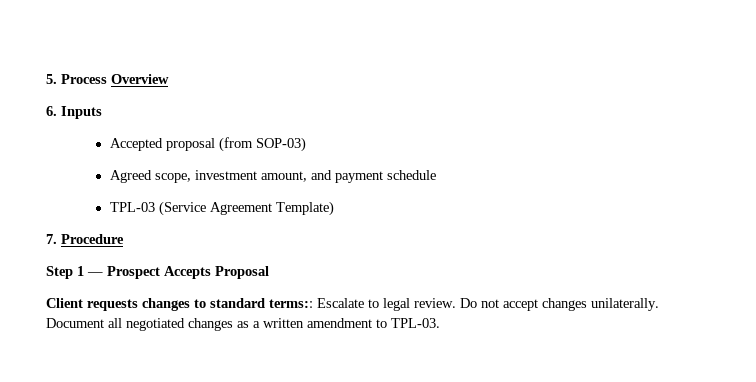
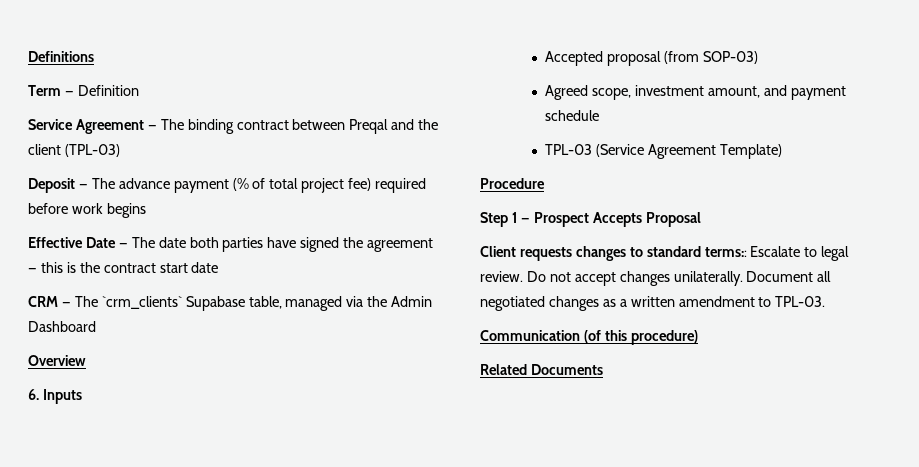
[46,74,107,84] 5. Process -> [28,51,94,62] [28,85,139,96] [28,119,439,134] [28,144,120,157] [28,178,427,193] [28,203,146,218] [28,237,434,252] [28,262,219,273] [28,296,433,311] [28,321,96,332] Definitions // Term — Definition // Service Agreement — The binding contract between Preqal and the client (TPL-03) // Deposit — The advance payment (% of total project fee) required before work begins // Effective Date — The date both parties have signed the agreement — this is the contract start date // CRM — The `crm_clients` Supabase table, managed via the Admin Dashboard //
[46,234,57,244] 7. -> (782, 151) none
(440, 323) none -> [480,330,698,345] [480,364,603,375] // Communication (of this procedure) // Related Documents

